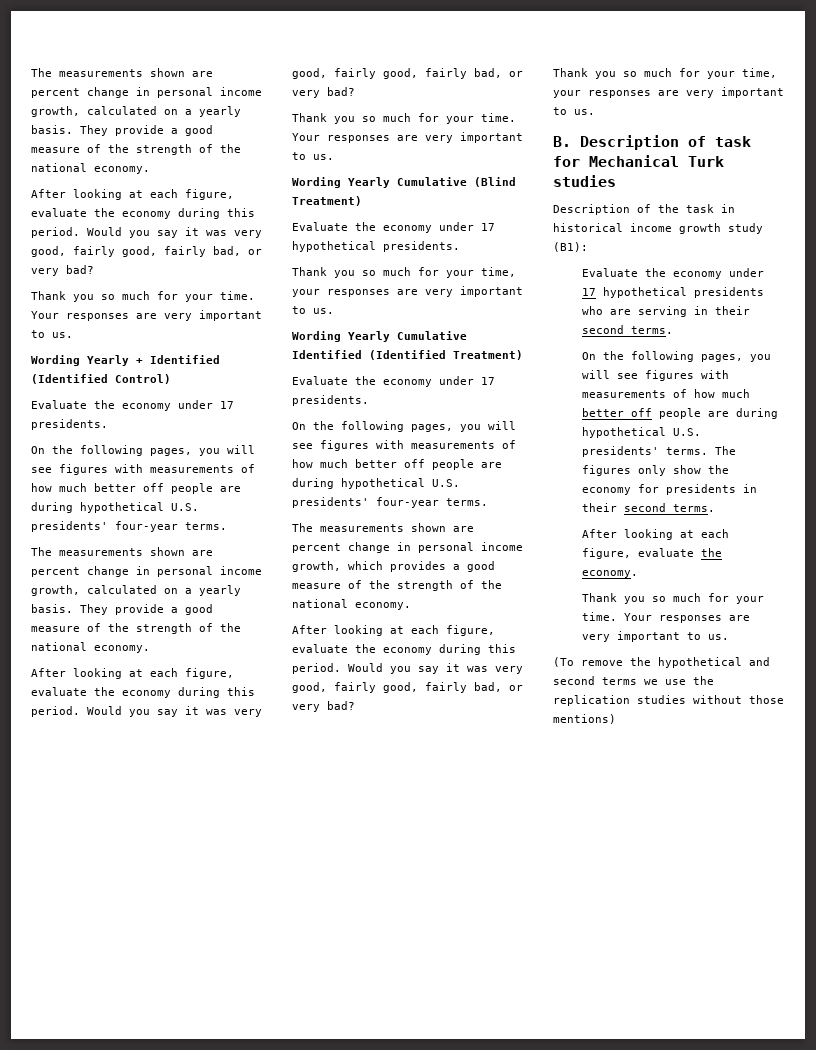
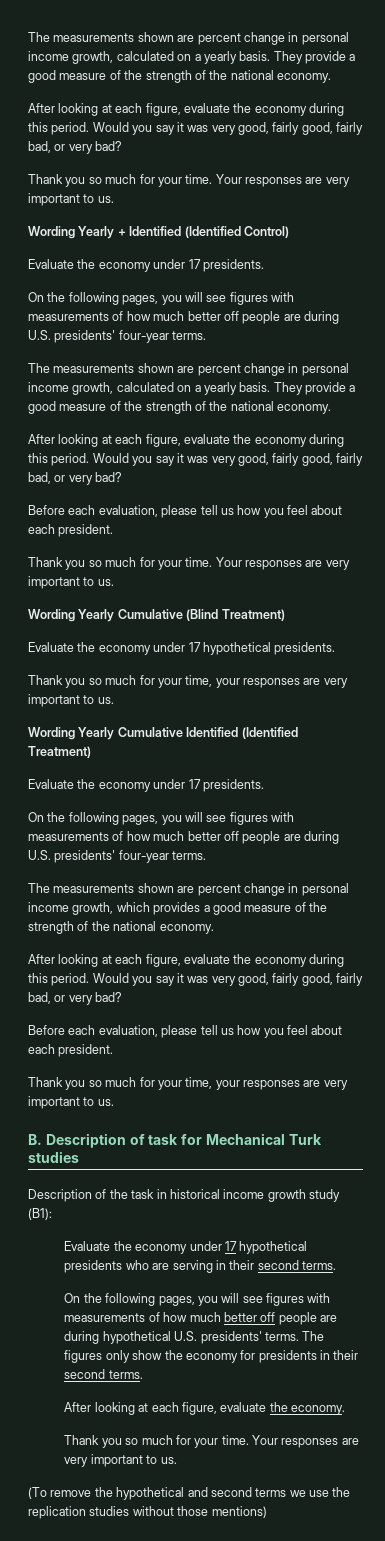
[80,502,164,513] hypothetical -> (339, 317) none
(355, 91) none -> [28,505,343,518] [28,524,114,537] // Before each evaluation, please tell us how you feel about each president.
[341,478,425,489] hypothetical -> (339, 837) none
(355, 705) none -> [28,1025,343,1038] [28,1044,114,1057] // Before each evaluation, please tell us how you feel about each president.

